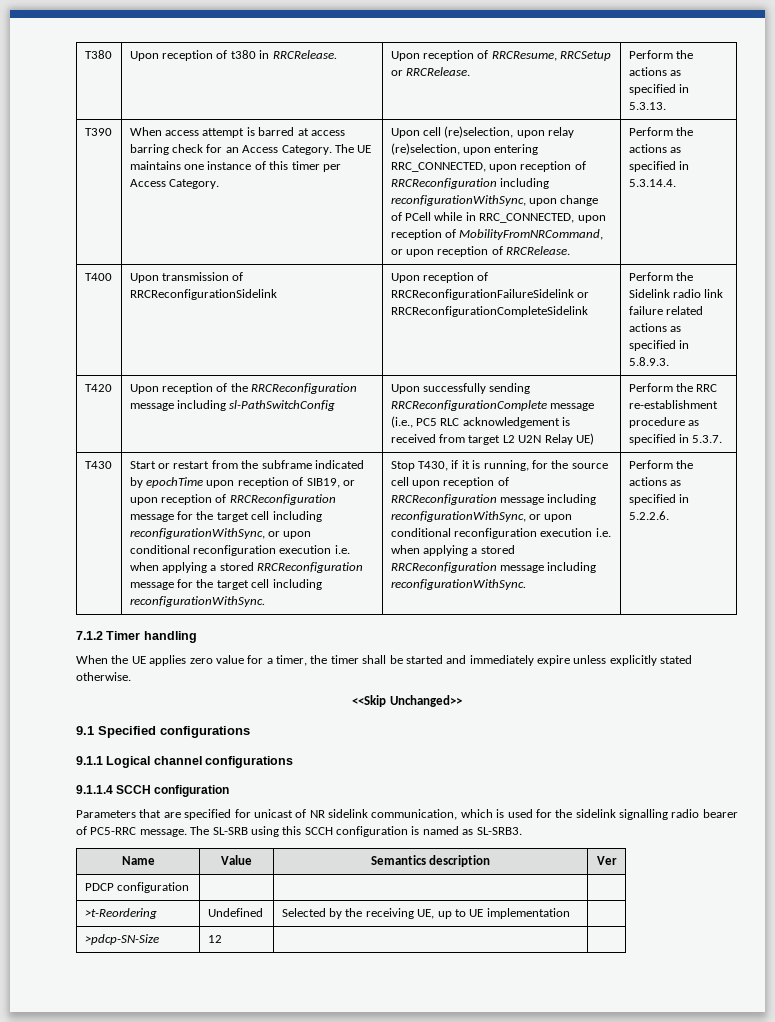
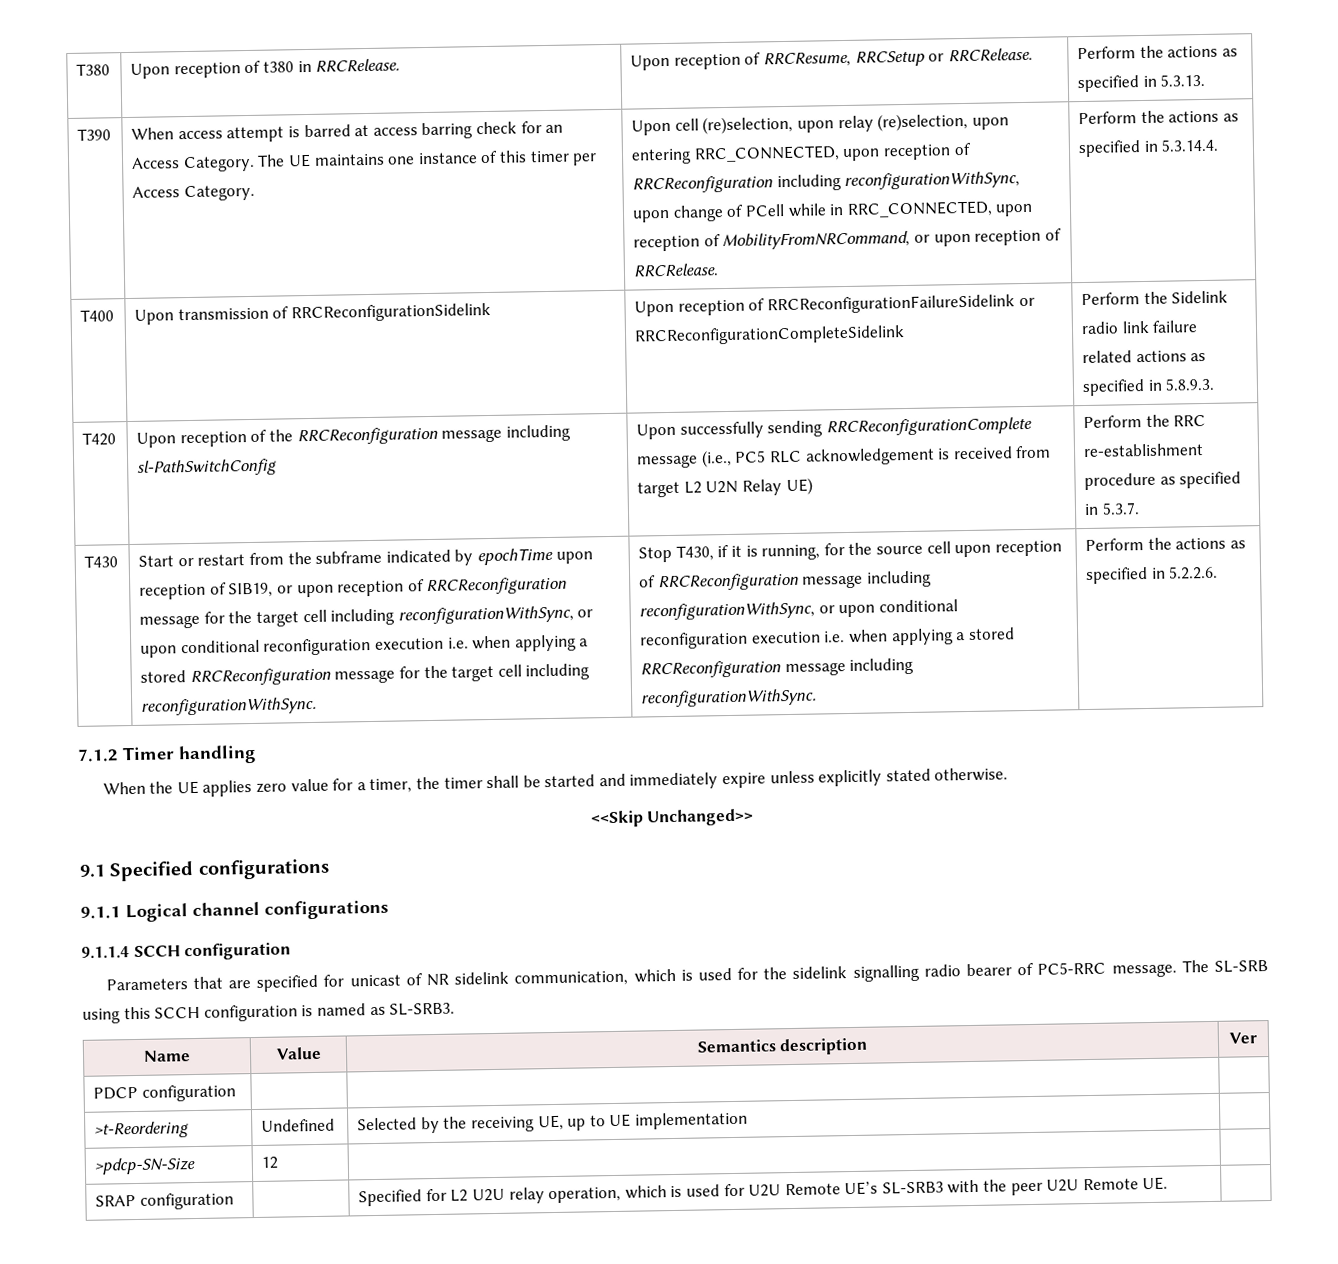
(222, 939) none -> [95,1192,234,1210] [358,1176,1169,1207] // SRAP configuration | | Specified for L2 U2U relay operation, which is used for U2U Remote UE’s SL-SRB3 with the peer U2U Remote UE. |

